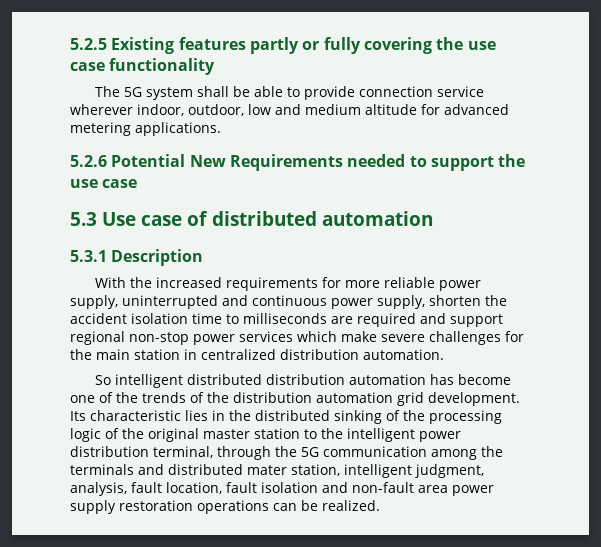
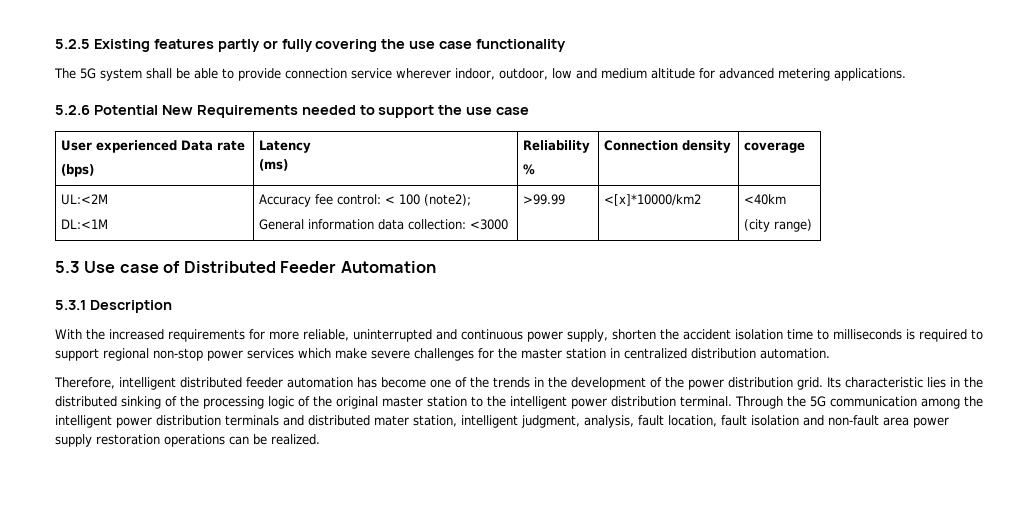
(138, 183) none -> [61,140,246,153] [61,164,95,177] [259,140,312,153] [259,159,289,171] [523,140,591,153] [523,164,536,175] [604,140,732,153] [744,142,806,153] [61,194,109,205] [61,219,109,229] [259,194,472,207] [259,219,509,230] [523,194,566,205] [604,194,702,206] [744,194,787,205] [744,219,813,232] // User experienced Data rate // (bps) | Latency // (ms) | Reliability // % | Connection density | coverage // UL:<2M // DL:<1M | Accuracy fee control: < 100 (note2); // General information data collection: <3000 | >99.99 | <[x]*10000/km2 | <40km // (city range)
[211,211,433,226] distributed automation -> [183,261,436,273] Distributed Feeder Automation
[383,277,481,291] [70,295,118,309] reliable power supply, -> [303,329,349,341] reliable,
[331,313,446,327] are required and -> [906,329,983,342] is required to
[96,349,130,360] main -> [521,348,562,359] master
[94,375,111,385] So -> [54,377,115,389] Therefore,
[265,374,345,385] distribution -> [246,377,283,388] feeder
[190,392,520,406] of the distribution automation grid development. -> [534,377,823,390] in the development of the power distribution grid.
[153,446,271,460] terminal, through -> [680,396,783,409] terminal. Through
(503, 451) none -> [55,415,221,428] intelligent power distribution

